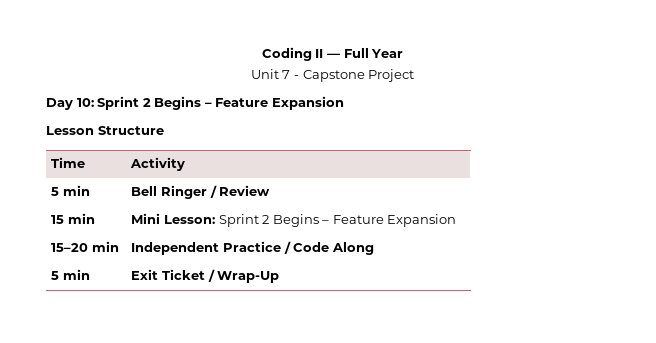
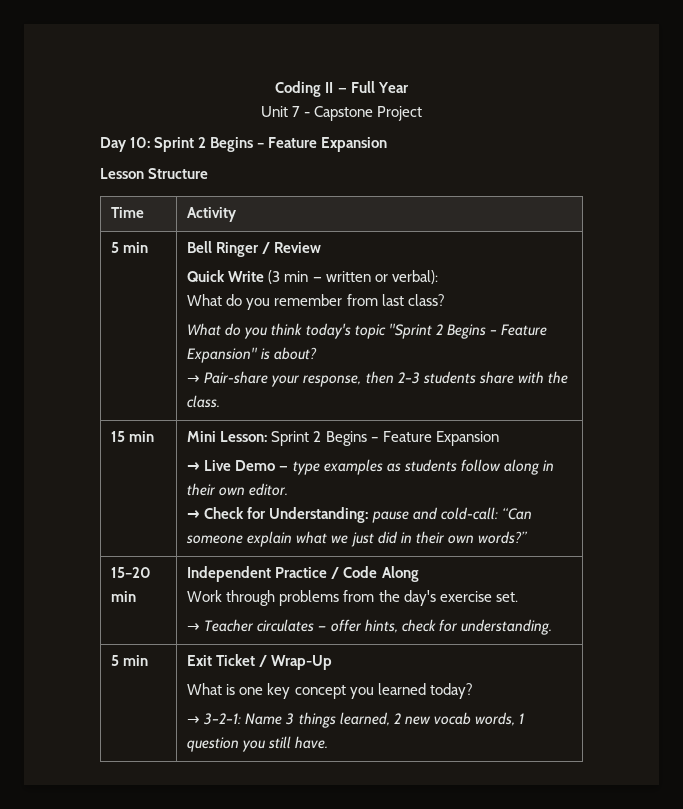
(271, 190) none -> [187,270,438,284] [187,294,445,310] [187,323,547,339] [187,347,318,363] [187,371,568,387] [187,395,221,408] // Quick Write (3 min — written or verbal): // What do you remember from last class? // What do you think today's topic "Sprint 2 Begins – Feature Expansion" is about? // → Pair-share your response, then 2–3 students share with the class.
(457, 220) none -> [187,459,554,475] [187,483,289,496] [187,507,532,523] [186,531,528,547] // → Live Demo — type examples as students follow along in their own editor. // → Check for Understanding: pause and cold-call: “Can someone explain what we just did in their own words?”
(374, 248) none -> [187,590,518,606] [187,619,552,635] // Work through problems from the day's exercise set. // → Teacher circulates — offer hints, check for understanding.
(280, 277) none -> [187,683,473,699] [187,712,524,728] [187,736,329,752] // What is one key concept you learned today? // → 3–2–1: Name 3 things learned, 2 new vocab words, 1 question you still have.

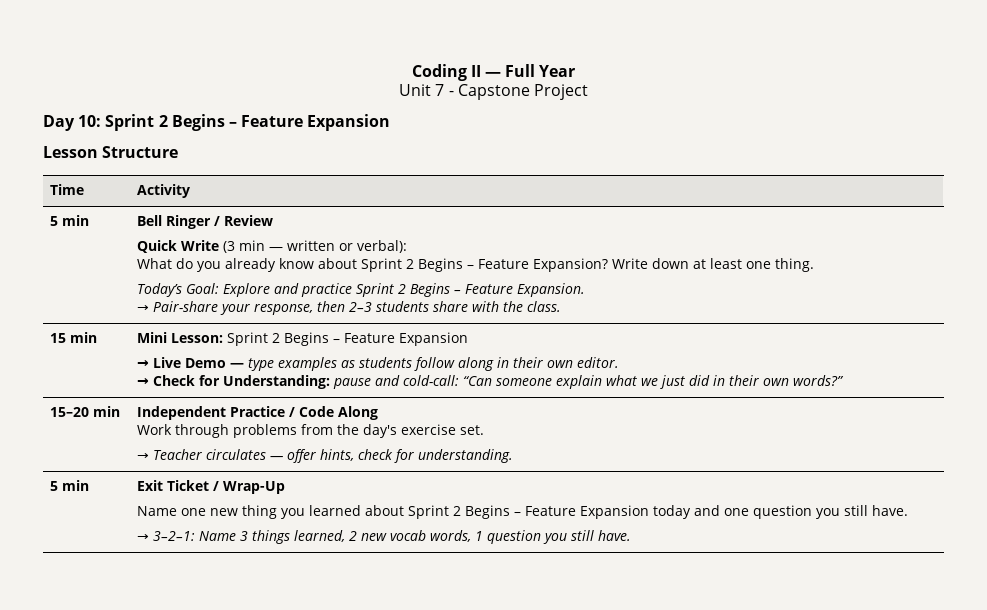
[274,294,445,306] [187,323,547,339] [187,347,318,363] remember from last class? // What do you think today's topic "Sprint 2 Begins – Feature Expansion" is about? -> [225,258,815,272] [137,283,586,297] already know about Sprint 2 Begins – Feature Expansion? Write down at least one thing. // Today’s Goal: Explore and practice Sprint 2 Begins – Feature Expansion.
[187,683,473,699] What is one key concept you learned today? -> [137,505,909,519] Name one new thing you learned about Sprint 2 Begins – Feature Expansion today and one question you still have.

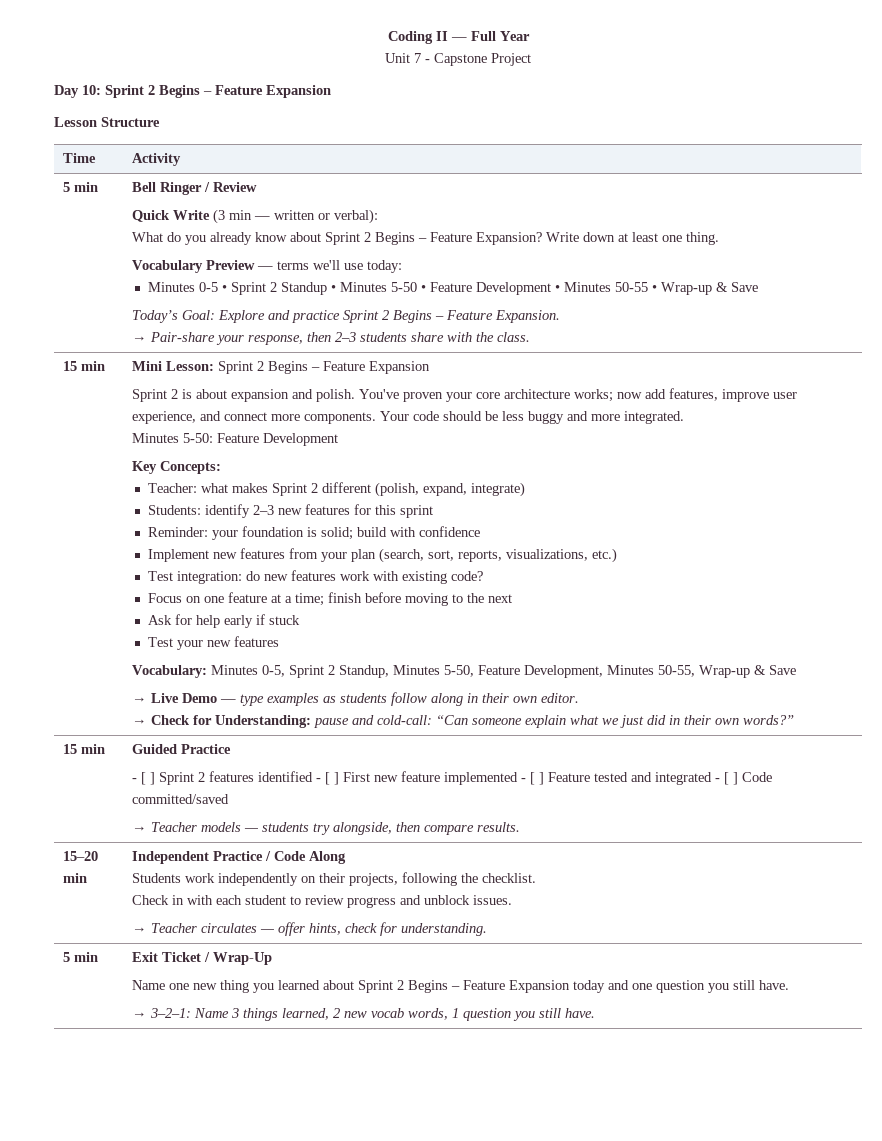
(815, 265) none -> [131,260,402,273] [147,282,758,295] // Vocabulary Preview — terms we'll use today: // Minutes 0-5 • Sprint 2 Standup • Minutes 5-50 • Feature Development • Minutes 50-55 • Wrap-up & Save
(469, 339) none -> [131,388,797,402] [131,411,684,424] [131,433,338,446] [131,461,221,474] [147,482,525,497] [147,504,433,518] [147,526,480,540] [147,548,617,563] [147,570,483,584] [147,592,512,606] [147,614,300,628] [147,636,279,650] [131,665,796,678] // Sprint 2 is about expansion and polish. You've proven your core architecture works; now add features, improve user experience, and connect more components. Your code should be less buggy and more integrated. // Minutes 5-50: Feature Development // Key Concepts: // Teacher: what makes Sprint 2 different (polish, expand, integrate) // Students: identify 2–3 new features for this sprint // Reminder: your foundation is solid; build with confidence // Implement new features from your plan (search, sort, reports, visualizations, etc.) // Test integration: do new features work with existing code? // Focus on one feature at a time; finish before moving to the next // Ask for help early if stuck // Test your new features // Vocabulary: Minutes 0-5, Sprint 2 Standup, Minutes 5-50, Feature Development, Minutes 50-55, Wrap-up & Save
(845, 380) none -> [62,744,105,754] [131,744,231,754] [131,771,772,785] [131,794,229,804] [131,822,520,835] // 15 min | Guided Practice // - [ ] Sprint 2 features identified - [ ] First new feature implemented - [ ] Feature tested and integrated - [ ] Code committed/saved // → Teacher models — students try alongside, then compare results.
[137,424,485,438] Work through problems from the day's exercise set. -> [131,872,536,886] [131,895,512,908] Students work independently on their projects, following the checklist. // Check in with each student to review progress and unblock issues.

